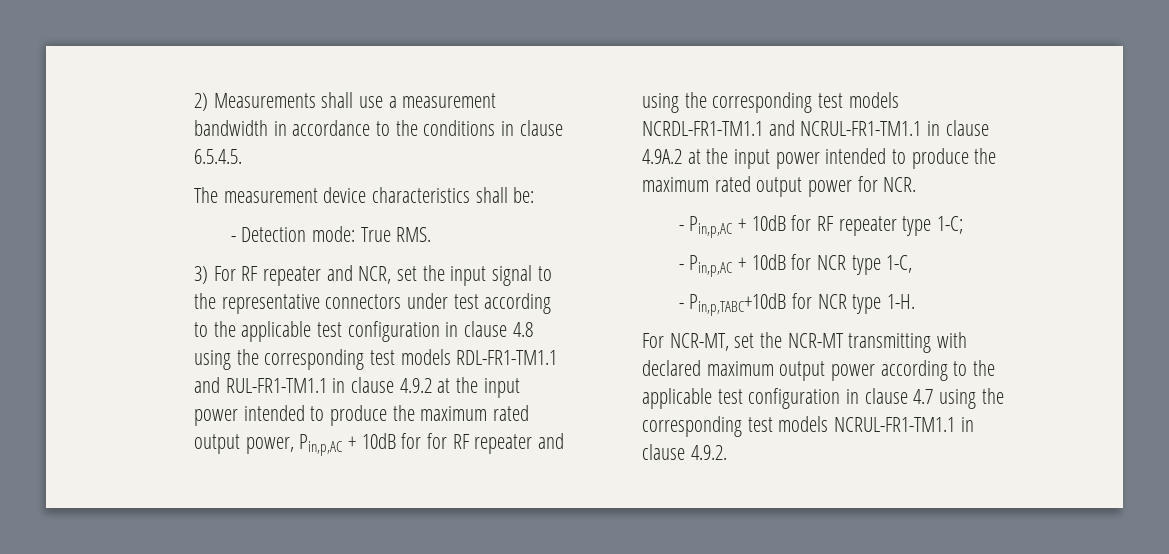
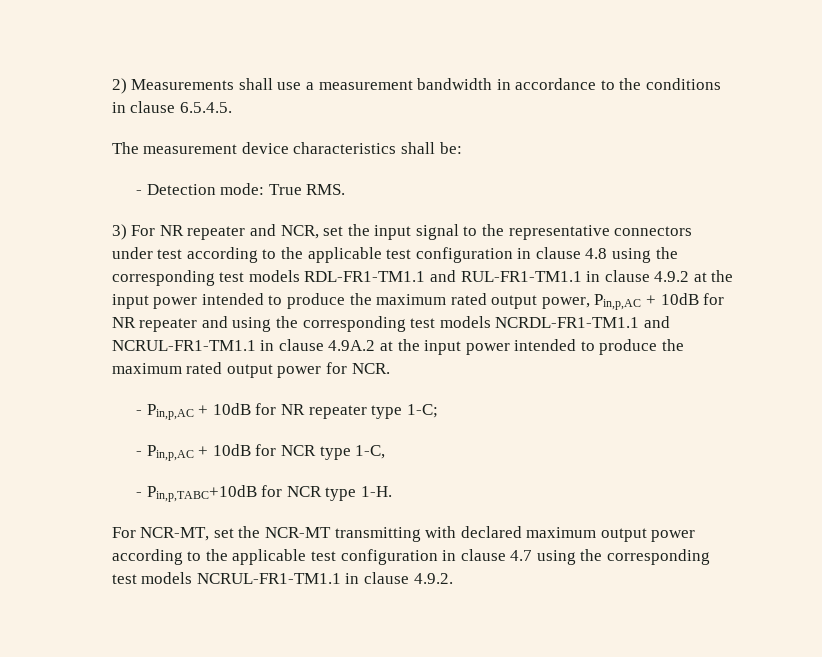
[241,266,259,281] RF -> [159,225,184,236] NR
[426,433,470,449] for RF -> [111,317,136,328] NR
[817,216,835,231] RF -> [281,404,306,415] NR

